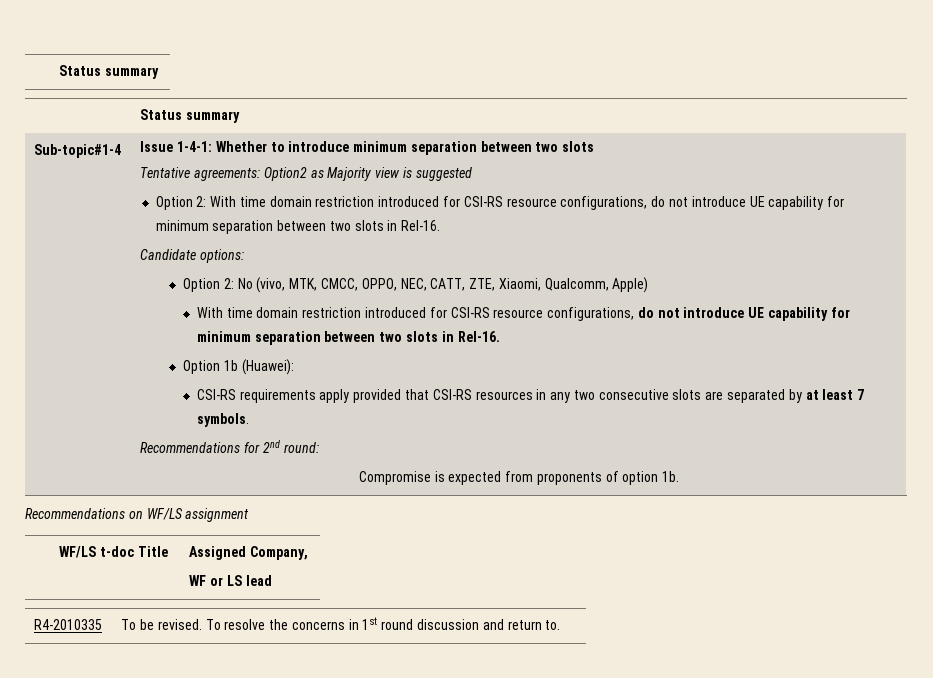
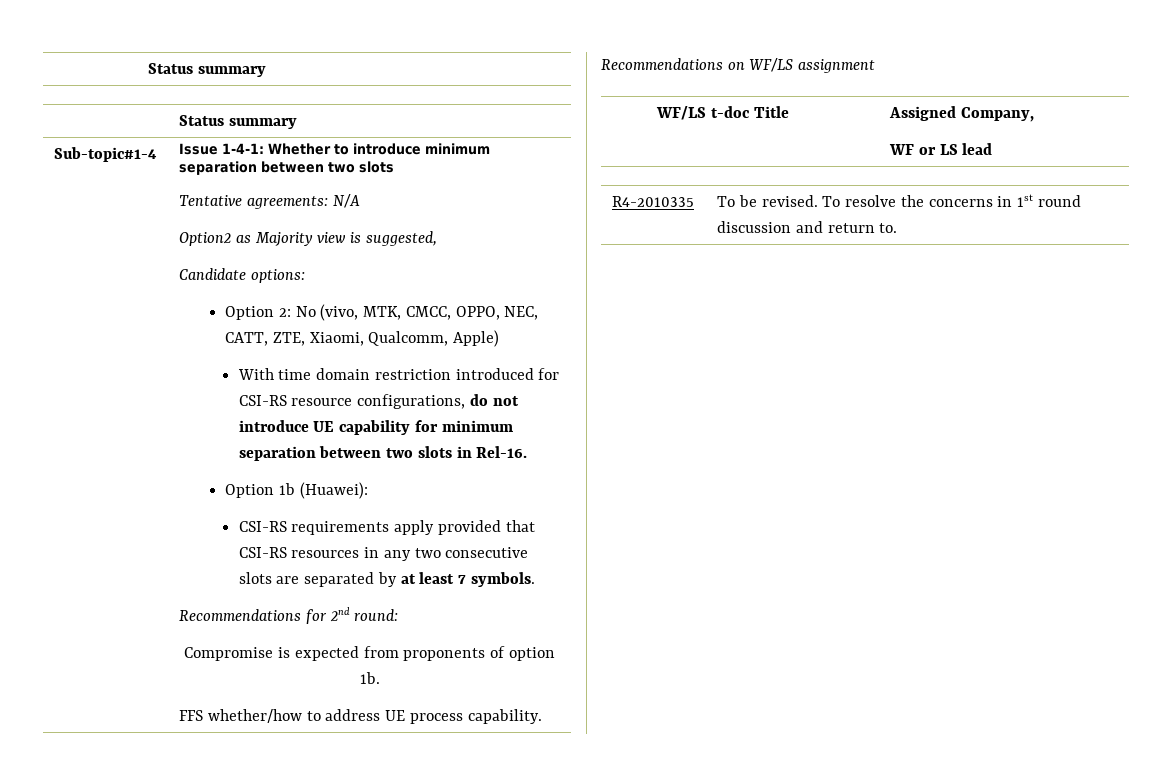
(260, 174) none -> [332,194,360,208] N/A //
[415,167,472,181] [155,196,845,210] [155,220,441,234] suggested // Option 2: With time domain restriction introduced for CSI-RS resource configurations, do not introduce UE capability for minimum separation between two slots in Rel-16. -> [365,231,437,246] suggested,
(680, 476) none -> [179,709,542,724] // FFS whether/how to address UE process capability.

